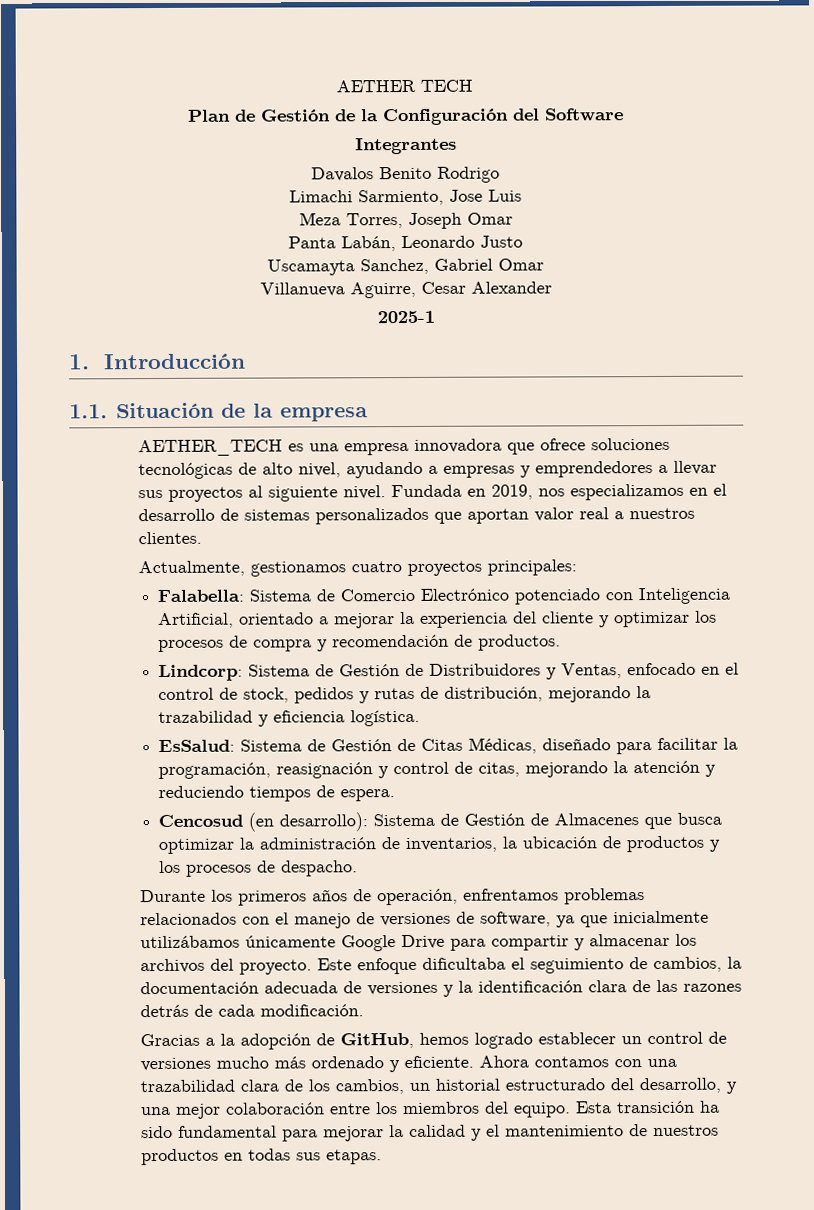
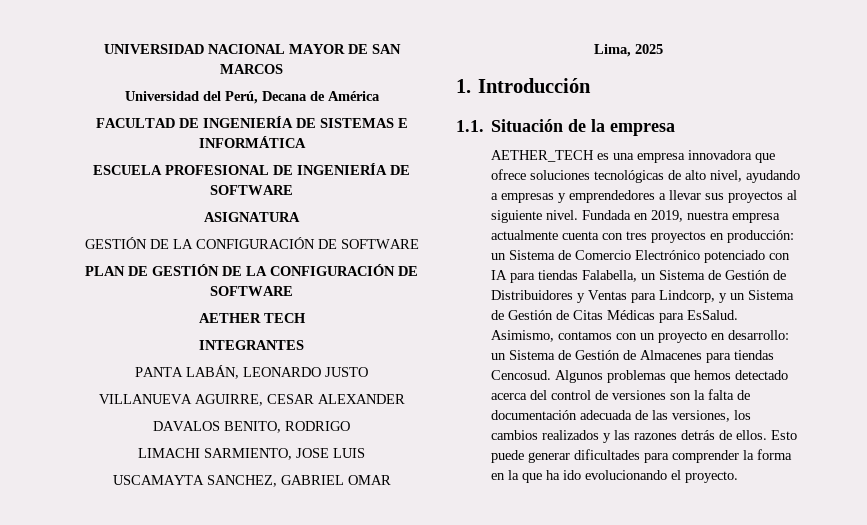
[336,79,473,93] [187,108,624,126] [354,137,457,155] [311,166,500,183] [289,189,522,206] [298,212,513,229] [288,235,523,252] [267,258,544,276] [259,281,552,299] [376,310,435,324] AETHER TECH // Plan de Gestión de la Configuración del Software // Integrantes // Davalos Benito Rodrigo // Limachi Sarmiento, Jose Luis // Meza Torres, Joseph Omar // Panta Labán, Leonardo Justo // Uscamayta Sanchez, Gabriel Omar // Villanueva Aguirre, Cesar Alexander // 2025-1 -> [103,44,401,54] [220,64,283,74] [124,91,380,104] [95,116,408,128] [198,136,306,148] [93,163,410,175] [210,185,293,195] [204,212,300,222] [84,237,419,249] [85,264,418,276] [210,286,293,296] [198,313,306,323] [199,340,304,350] [135,365,368,379] [98,394,405,406] [153,421,350,433] [138,448,365,460] [112,475,391,487] [594,44,663,57] UNIVERSIDAD NACIONAL MAYOR DE SAN MARCOS // Universidad del Perú, Decana de América // FACULTAD DE INGENIERÍA DE SISTEMAS E INFORMÁTICA // ESCUELA PROFESIONAL DE INGENIERÍA DE SOFTWARE // ASIGNATURA // GESTIÓN DE LA CONFIGURACIÓN DE SOFTWARE // PLAN DE GESTIÓN DE LA CONFIGURACIÓN DE SOFTWARE // AETHER TECH // INTEGRANTES // PANTA LABÁN, LEONARDO JUSTO // VILLANUEVA AGUIRRE, CESAR ALEXANDER // DAVALOS BENITO, RODRIGO // LIMACHI SARMIENTO, JOSE LUIS // USCAMAYTA SANCHEZ, GABRIEL OMAR // Lima, 2025
[538,483,728,501] [138,507,696,525] [138,531,203,545] [138,559,578,577] [157,589,245,602] nos especializamos en el desarrollo de sistemas personalizados que aportan valor real a nuestros clientes. // Actualmente, gestionamos cuatro proyectos principales: // Falabella: -> [686,211,780,223] [490,230,794,243] [490,253,506,260] nuestra empresa actualmente cuenta con tres proyectos en producción: un
[638,587,731,605] [158,610,718,629] [158,634,562,652] [158,664,244,681] Inteligencia Artificial, orientado a mejorar la experiencia del cliente y optimizar los procesos de compra y recomendación de productos. // Lindcorp: -> [490,270,656,283] IA para tiendas Falabella, un
[561,662,740,679] [158,686,652,704] [158,709,421,727] [158,739,236,752] Ventas, enfocado en el control de stock, pedidos y rutas de distribución, mejorando la trazabilidad y eficiencia logística. // EsSalud: -> [587,290,745,303] Ventas para Lindcorp, y un
[468,737,739,755] [158,760,717,779] [158,785,396,802] [158,812,369,832] Médicas, diseñado para facilitar la programación, reasignación y control de citas, mejorando la atención y reduciendo tiempos de espera. // Cencosud (en desarrollo): -> [606,310,738,323] [490,330,789,343] [490,353,506,360] Médicas para EsSalud. Asimismo, contamos con un proyecto en desarrollo: un
[644,812,723,830] [158,835,721,854] [159,860,359,877] [140,888,646,906] [140,910,710,929] [140,933,698,952] [140,956,743,975] [140,979,743,997] [140,1004,365,1018] [140,1031,728,1050] [140,1055,678,1073] [140,1077,738,1095] [141,1100,721,1119] [141,1124,720,1142] [141,1148,383,1166] que busca optimizar la administración de inventarios, la ubicación de productos y los procesos de despacho. // Durante los primeros años de operación, enfrentamos problemas relacionados con el manejo de versiones de software, ya que inicialmente utilizábamos únicamente Google Drive para compartir y almacenar los archivos del proyecto. Este enfoque dificultaba el seguimiento de cambios, la documentación adecuada de versiones y la identificación clara de las razones detrás de cada modificación. // Gracias a la adopción de GitHub, hemos logrado establecer un control de versiones mucho más ordenado y eficiente. Ahora contamos con una trazabilidad clara de los cambios, un historial estructurado del desarrollo, y una mejor colaboración entre los miembros del equipo. Esta transición ha sido fundamental para mejorar la calidad y el mantenimiento de nuestros productos en todas sus etapas. -> [705,350,774,363] [490,370,788,383] [490,389,750,400] [490,410,751,422] [490,430,797,443] [490,449,792,463] [490,470,738,483] para tiendas Cencosud. Algunos problemas que hemos detectado acerca del control de versiones son la falta de documentación adecuada de las versiones, los cambios realizados y las razones detrás de ellos. Esto puede generar dificultades para comprender la forma en la que ha ido evolucionando el proyecto.

